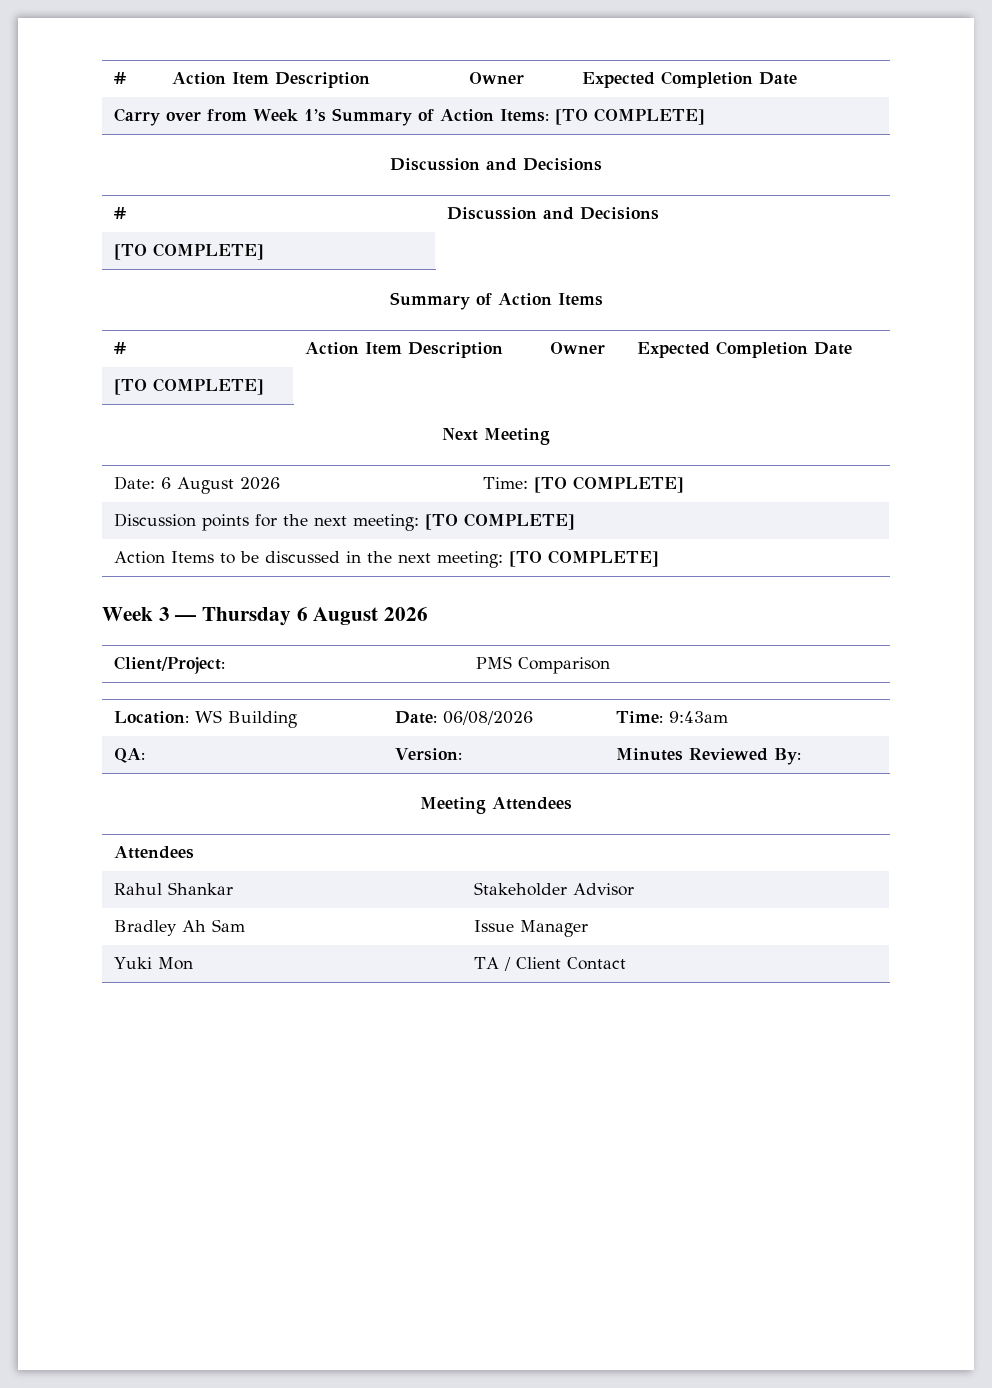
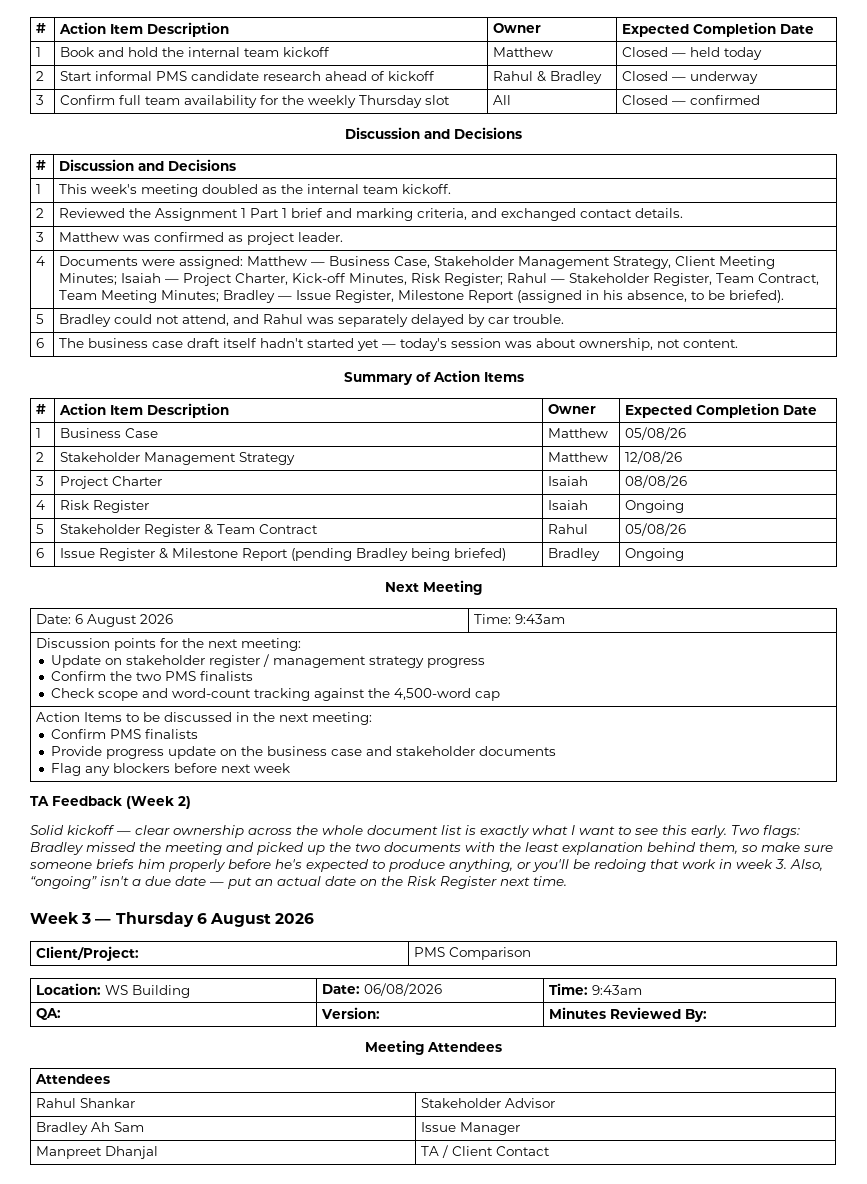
[113,72,126,84] [171,72,370,88] [468,72,524,84] [581,71,797,88] [113,108,705,126] # | Action Item Description | Owner | Expected Completion Date // Carry over from Week 1’s Summary of Action Items: [TO COMPLETE] -> [36,23,47,33] [59,22,230,37] [493,23,542,33] [622,22,815,37] [36,47,42,57] [60,47,331,57] [493,47,554,57] [622,47,763,60] [36,71,45,81] [60,71,436,81] [493,71,603,84] [622,71,759,84] [36,95,45,105] [60,95,451,108] [493,95,512,105] [622,95,761,105] # | Action Item Description | Owner | Expected Completion Date // 1 | Book and hold the internal team kickoff | Matthew | Closed — held today // 2 | Start informal PMS candidate research ahead of kickoff | Rahul & Bradley | Closed — underway // 3 | Confirm full team availability for the weekly Thursday slot | All | Closed — confirmed
[113,243,264,260] [TO COMPLETE] -> [36,184,42,194] [59,184,452,197] [36,208,45,218] [59,208,684,221] [36,232,45,242] [59,232,344,245] [36,256,46,266] [59,256,776,269] [59,273,820,286] [59,290,785,303] [36,314,45,324] [59,314,565,327] [36,338,45,348] [59,338,739,351] 1 | This week's meeting doubled as the internal team kickoff. // 2 | Reviewed the Assignment 1 Part 1 brief and marking criteria, and exchanged contact details. // 3 | Matthew was confirmed as project leader. // 4 | Documents were assigned: Matthew — Business Case, Stakeholder Management Strategy, Client Meeting Minutes; Isaiah — Project Charter, Kick-off Minutes, Risk Register; Rahul — Stakeholder Register, Team Contract, Team Meeting Minutes; Bradley — Issue Register, Milestone Report (assigned in his absence, to be briefed). // 5 | Bradley could not attend, and Rahul was separately delayed by car trouble. // 6 | The business case draft itself hadn't started yet — today's session was about ownership, not content.
[113,378,264,395] [TO COMPLETE] -> [36,428,42,438] [60,428,159,438] [548,428,609,438] [625,427,687,440] [36,452,45,462] [60,452,296,465] [548,452,609,462] [625,451,683,464] [36,476,45,486] [60,476,163,489] [548,476,589,486] [625,475,688,488] [36,500,46,510] [60,500,150,513] [548,500,589,510] [625,500,685,513] [36,524,45,534] [60,524,319,537] [548,524,589,534] [625,523,687,536] [36,548,45,558] [60,548,507,561] [548,548,601,561] [625,548,685,561] 1 | Business Case | Matthew | 05/08/26 // 2 | Stakeholder Management Strategy | Matthew | 12/08/26 // 3 | Project Charter | Isaiah | 08/08/26 // 4 | Risk Register | Isaiah | Ongoing // 5 | Stakeholder Register & Team Contract | Rahul | 05/08/26 // 6 | Issue Register & Milestone Report (pending Bradley being briefed) | Bradley | Ongoing
[533,476,684,493] [TO COMPLETE] -> [515,614,566,624] 9:43am
[424,513,575,530] [TO COMPLETE] -> [50,654,485,668] [50,671,253,681] [50,688,500,701] // Update on stakeholder register / management strategy progress // Confirm the two PMS finalists // Check scope and word-count tracking against the 4,500-word cap
[508,550,659,567] [TO COMPLETE] -> [50,729,198,739] [50,746,556,759] [50,763,290,776] [30,796,191,809] [30,825,800,838] [30,842,833,855] [29,859,823,872] [30,876,567,889] // Confirm PMS finalists // Provide progress update on the business case and stakeholder documents // Flag any blockers before next week // TA Feedback (Week 2) // Solid kickoff — clear ownership across the whole document list is exactly what I want to see this early. Two flags: Bradley missed the meeting and picked up the two documents with the least explanation behind them, so make sure someone briefs him properly before he's expected to produce anything, or you'll be redoing that work in week 3. Also, “ongoing” isn't a due date — put an actual date on the Risk Register next time.
[113,957,193,970] Yuki Mon -> [36,1146,159,1159] Manpreet Dhanjal

